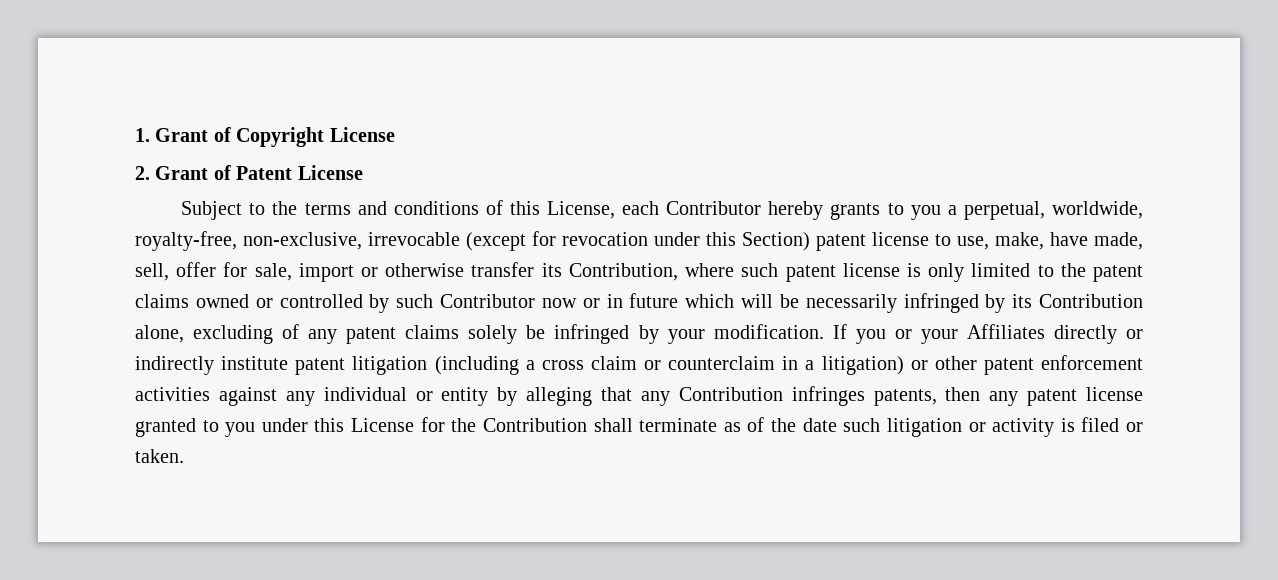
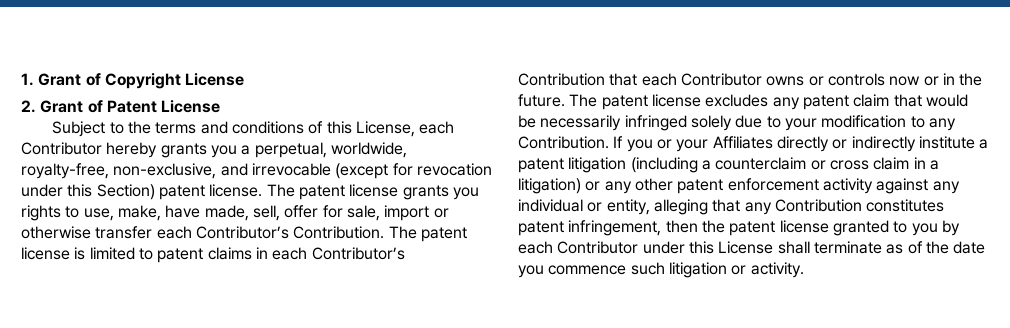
[887,203,904,215] to -> (207, 150) none
(362, 241) none -> [220,163,248,176] and
[872,232,929,246] license -> [209,184,479,200] [21,205,61,221] license. The patent license grants you rights
[541,263,779,281] its Contribution, where such -> [156,226,417,239] each Contributor’s Contribution. The
[928,263,965,282] only -> (86, 253) none
[1060,263,1143,282] [135,293,1144,313] [135,324,824,344] the patent claims owned or controlled by such Contributor now or in future which will be necessarily infringed by its Contribution alone, excluding of any patent claims solely be infringed by your modification. -> [157,247,405,263] [518,73,983,86] [518,94,968,110] [518,115,956,131] [518,136,609,149] patent claims in each Contributor’s Contribution that each Contributor owns or controls now or in the future. The patent license excludes any patent claim that would be necessarily infringed solely due to your modification to any Contribution.
(289, 363) none -> [979,139,989,149] a
[541,356,776,370] cross claim or counterclaim -> [715,157,910,170] counterclaim or cross claim
(928, 365) none -> [604,181,632,194] any
[135,387,210,401] activities -> [822,178,873,194] activity
[441,387,518,406] entity by -> [606,199,650,215] entity,
[791,386,1019,406] infringes patents, then any -> [866,199,945,212] [518,220,725,236] constitutes patent infringement, then the
[261,417,587,432] under this License for the Contribution -> [941,220,960,236] [518,241,774,254] by each Contributor under this License
(837, 425) none -> [518,265,627,278] you commence
[992,417,1143,437] [135,449,184,463] activity is filed or taken. -> [750,262,804,278] activity.

